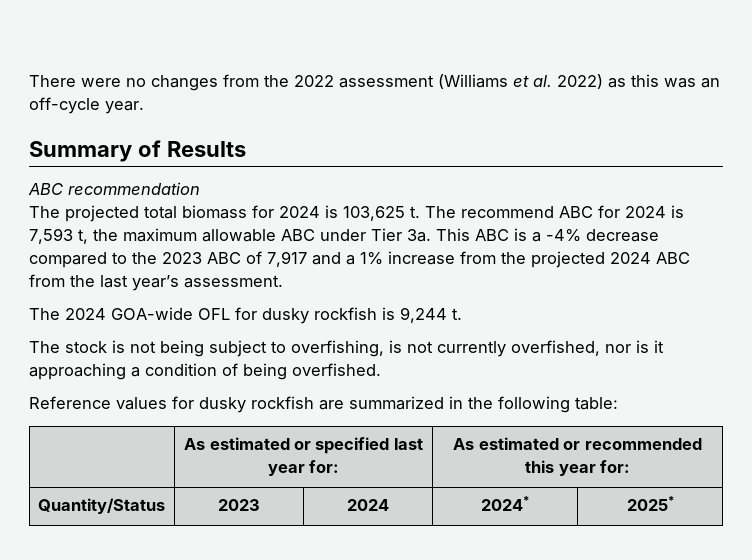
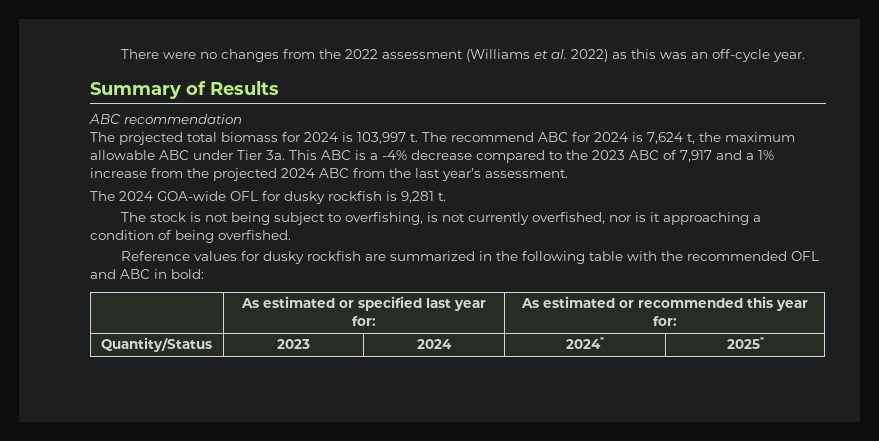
[343,206,405,221] 103,625 -> [357,132,406,144] 103,997
[29,228,73,244] 7,593 -> [647,132,683,144] 7,624
[400,307,447,323] 9,244 -> [401,191,434,203] 9,281
[575,397,618,410] table: -> [589,251,820,261] [90,269,204,279] table with the recommended OFL and ABC in bold:

